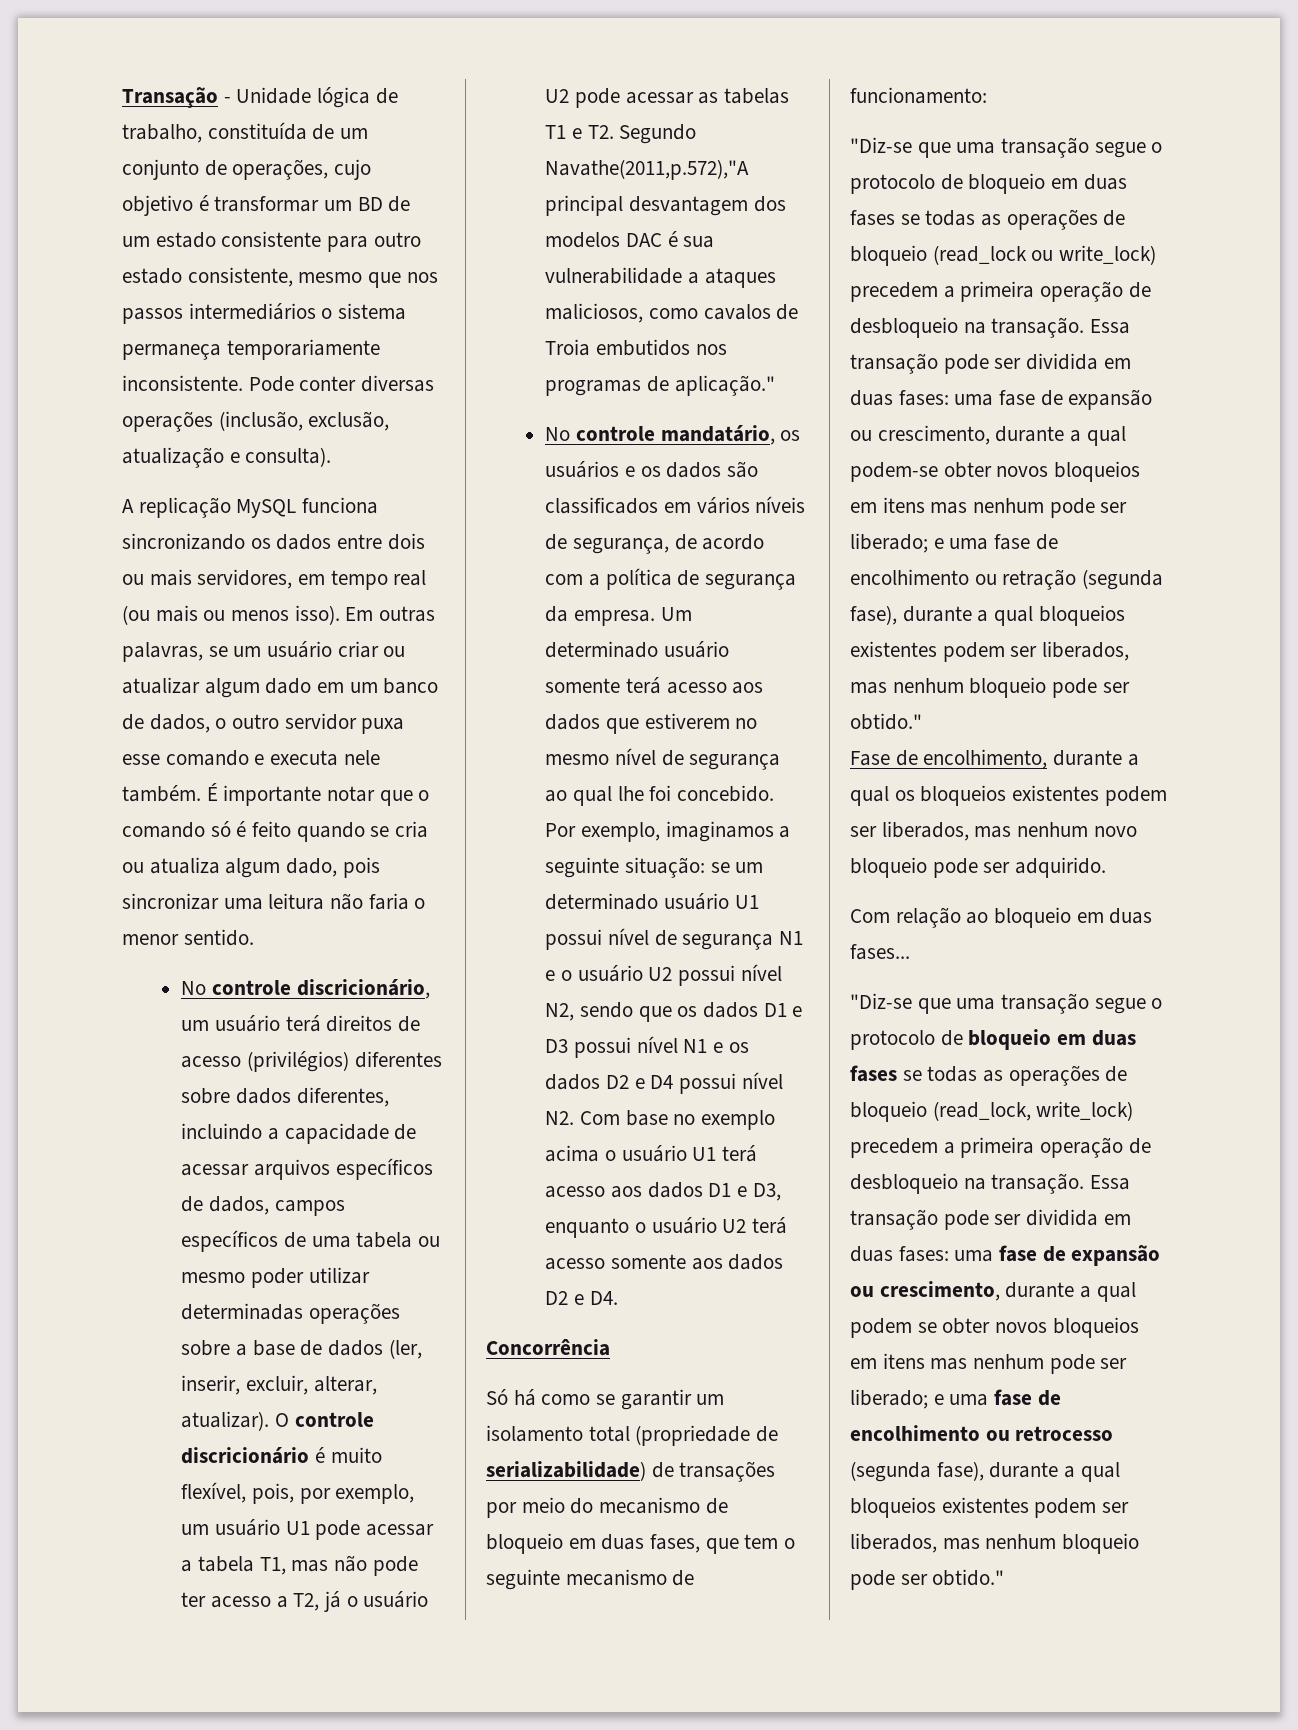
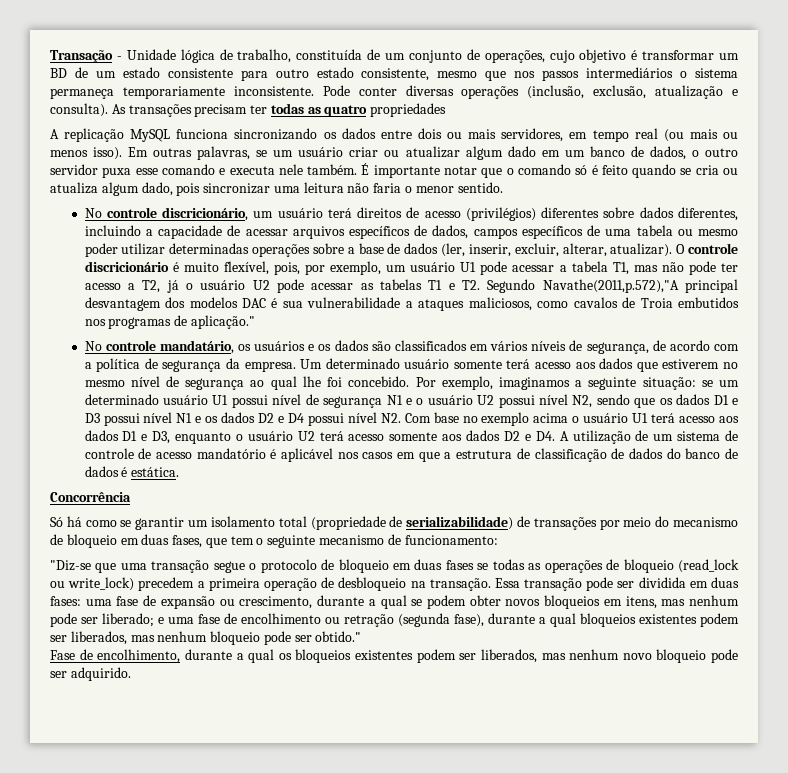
(332, 457) none -> [111,103,447,117] As transações precisam ter todas as quatro propriedades
(618, 1298) none -> [559,430,739,444] [84,448,739,462] [84,466,180,477] A utilização de um sistema de controle de acesso mandatório é aplicável nos casos em que a estrutura de classificação de dados do banco de dados é estática.
[850,461,1141,482] [850,497,925,513] podem-se obter novos bloqueios em itens -> [411,595,657,609] se podem obter novos bloqueios em itens,
[850,907,1153,928] [850,944,910,960] [850,993,1163,1014] [850,1029,1136,1050] [850,1065,1128,1086] [850,1101,1134,1122] [850,1137,1151,1158] [850,1173,1131,1194] [850,1209,1131,1230] [850,1245,1161,1266] [850,1281,1136,1302] [850,1317,1139,1338] [850,1353,1128,1374] [850,1389,1061,1409] [850,1425,1114,1441] [850,1461,1120,1482] [850,1497,1130,1518] [850,1533,1140,1554] [850,1569,1005,1590] // Com relação ao bloqueio em duas fases... // "Diz-se que uma transação segue o protocolo de bloqueio em duas fases se todas as operações de bloqueio (read_lock, write_lock) precedem a primeira operação de desbloqueio na transação. Essa transação pode ser dividida em duas fases: uma fase de expansão ou crescimento, durante a qual podem se obter novos bloqueios em itens mas nenhum pode ser liberado; e uma fase de encolhimento ou retrocesso (segunda fase), durante a qual bloqueios existentes podem ser liberados, mas nenhum bloqueio pode ser obtido." -> (131, 674) none

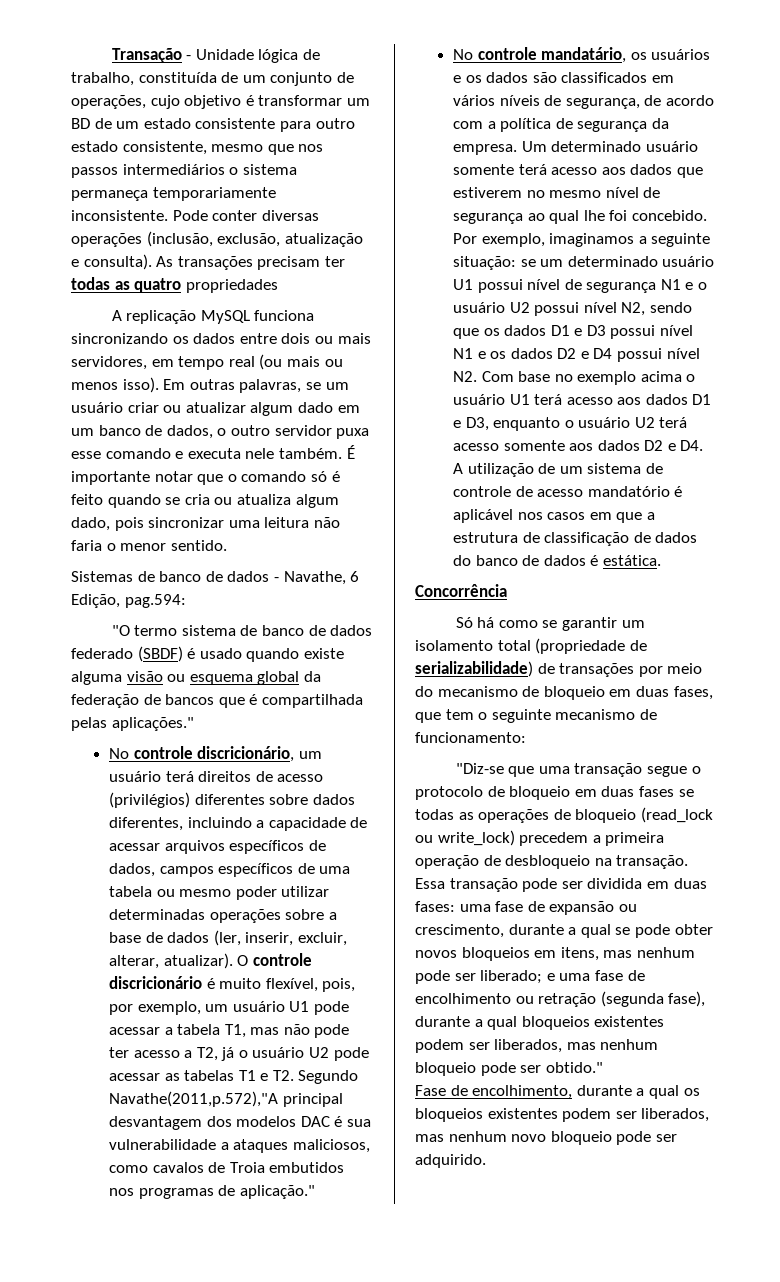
(503, 187) none -> [71,571,360,585] [71,594,186,608] [111,625,373,636] [71,646,344,662] [71,671,321,685] [71,694,363,708] [71,717,194,731] // Sistemas de banco de dados - Navathe, 6 Edição, pag.594: // "O termo sistema de banco de dados federado (SBDF) é usado quando existe alguma visão ou esquema global da federação de bancos que é compartilhada pelas aplicações."
[426,595,466,609] podem -> [634,924,670,938] pode

